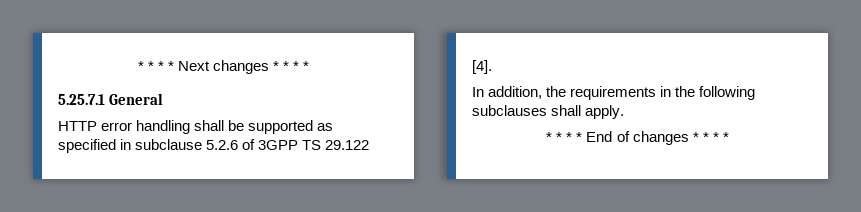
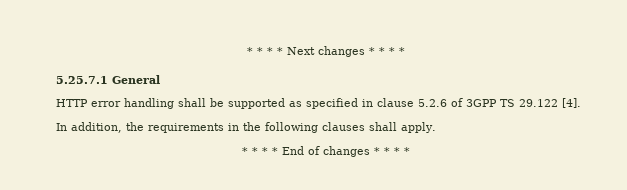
[135,139,203,150] subclause -> [377,98,414,107] clause
[472,105,547,116] subclauses -> [322,122,365,131] clauses

